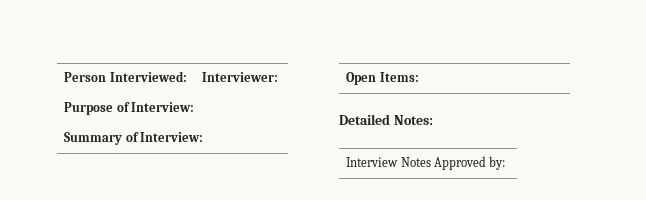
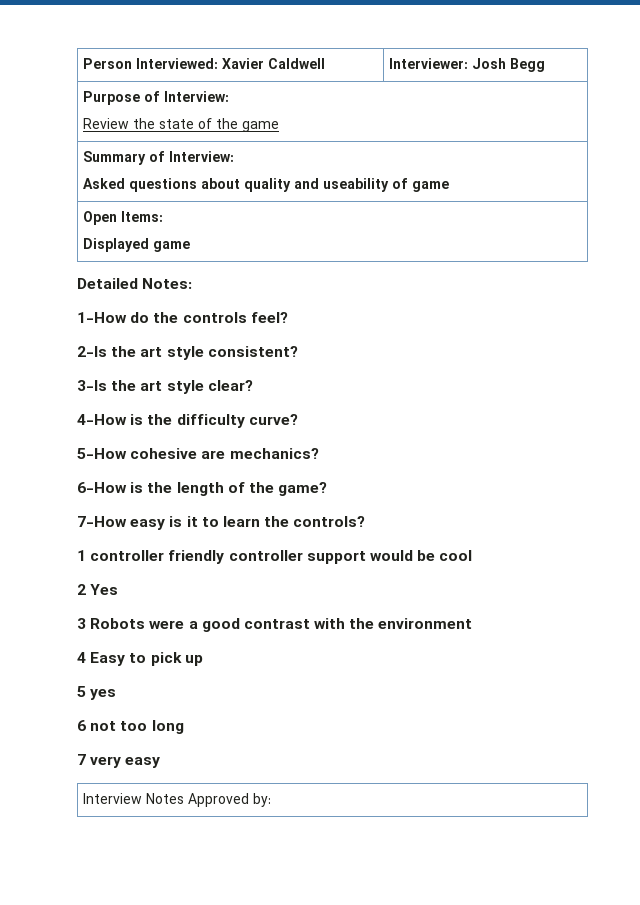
(187, 76) none -> [222,58,326,69] Xavier Caldwell
(279, 77) none -> [472,58,546,72] Josh Begg
[64,132,204,145] // Summary of Interview: -> [83,118,280,132] [83,151,235,165] [83,178,450,192] // Review the state of the game // Summary of Interview: // Asked questions about quality and useability of game
(419, 77) none -> [83,238,191,252] // Displayed game
(433, 120) none -> [77,312,288,323] [77,346,298,360] [77,380,253,394] [77,414,298,428] [77,448,319,459] [77,482,328,496] [77,516,366,530] [77,550,473,564] [77,584,119,595] [77,618,473,632] [77,652,203,666] [77,686,117,700] [77,720,184,734] [77,754,161,768] // 1-How do the controls feel? // 2-Is the art style consistent? // 3-Is the art style clear? // 4-How is the difficulty curve? // 5-How cohesive are mechanics? // 6-How is the length of the game? // 7-How easy is it to learn the controls? // 1 controller friendly controller support would be cool // 2 Yes // 3 Robots were a good contrast with the environment // 4 Easy to pick up // 5 yes // 6 not too long // 7 very easy

